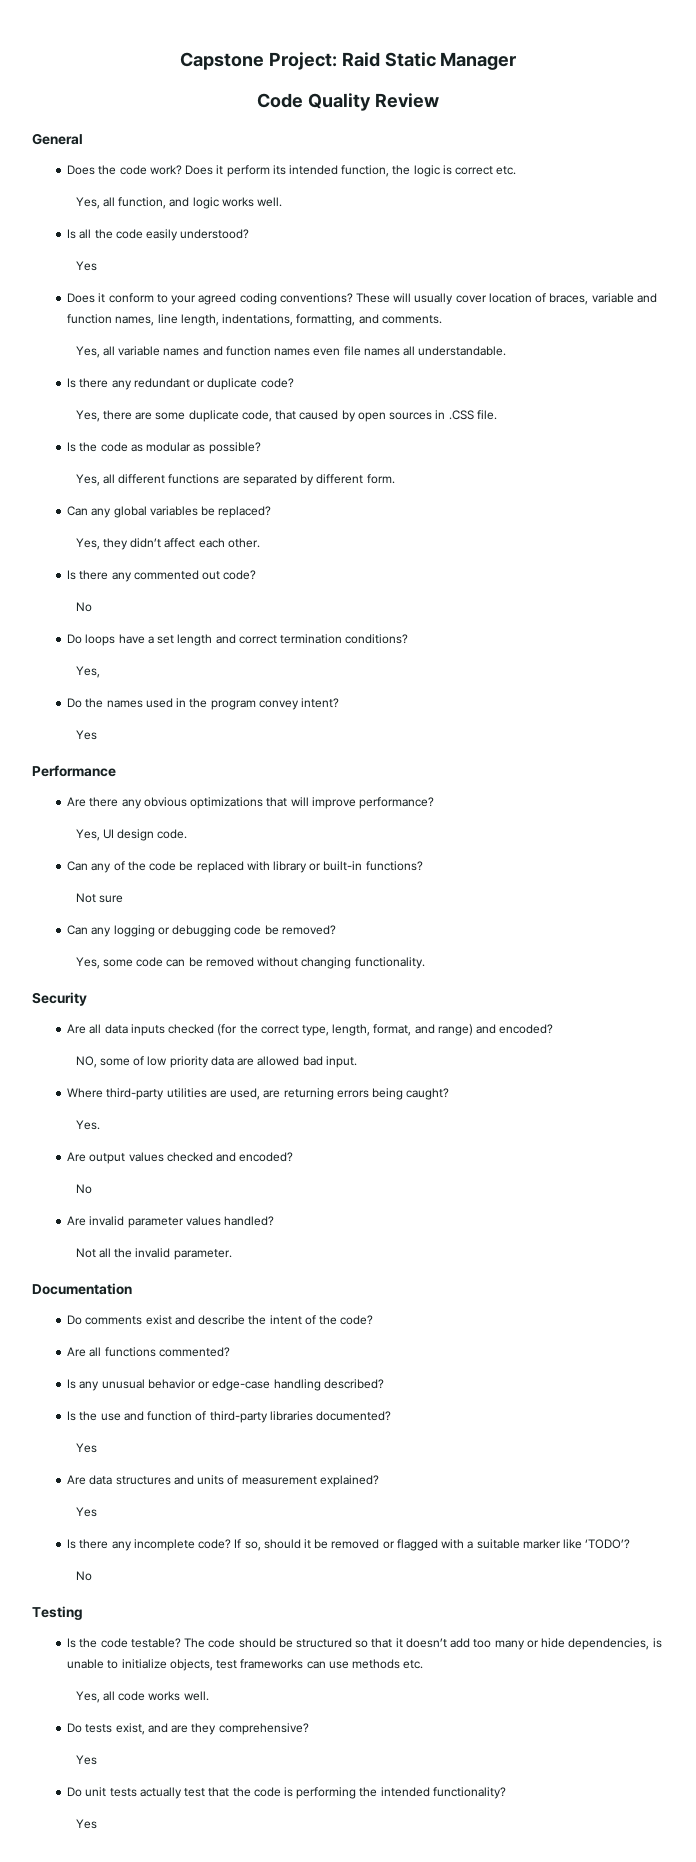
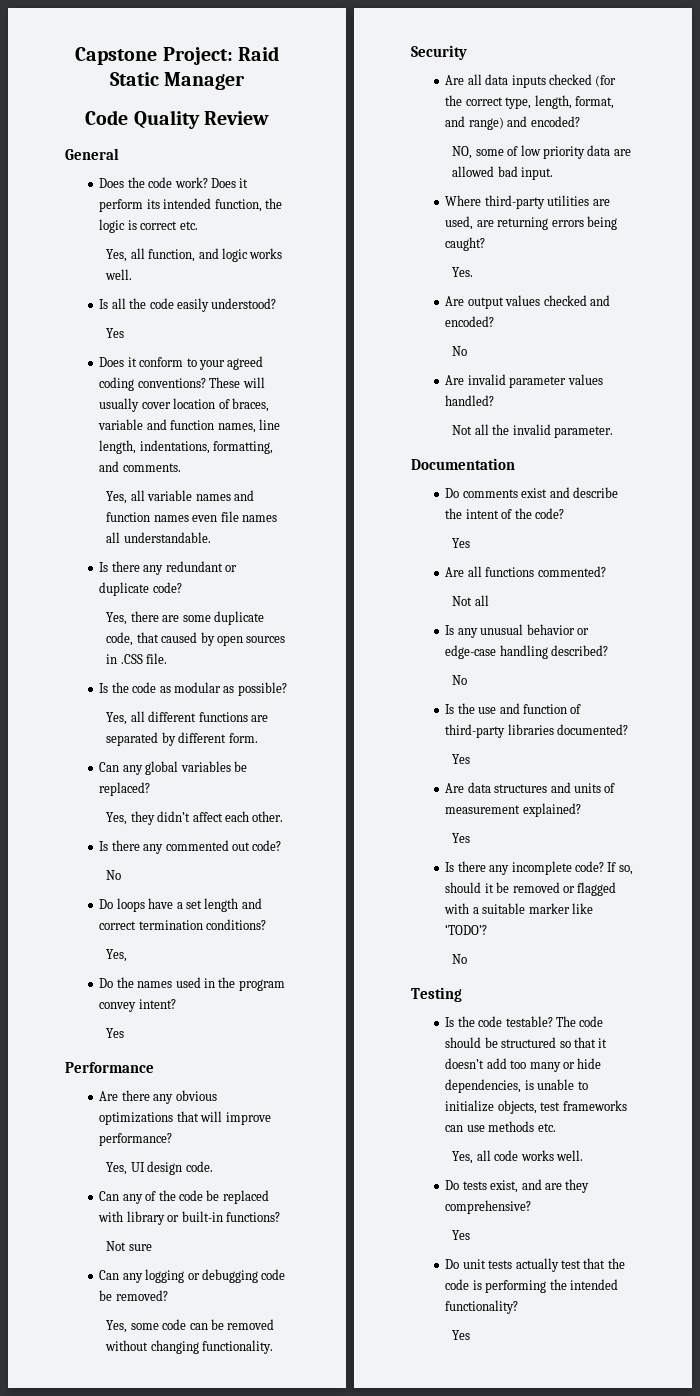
(374, 1320) none -> [452,538,471,548] // Yes
(230, 1352) none -> [452,595,489,606] // Not all
(384, 1384) none -> [452,675,468,685] // No

